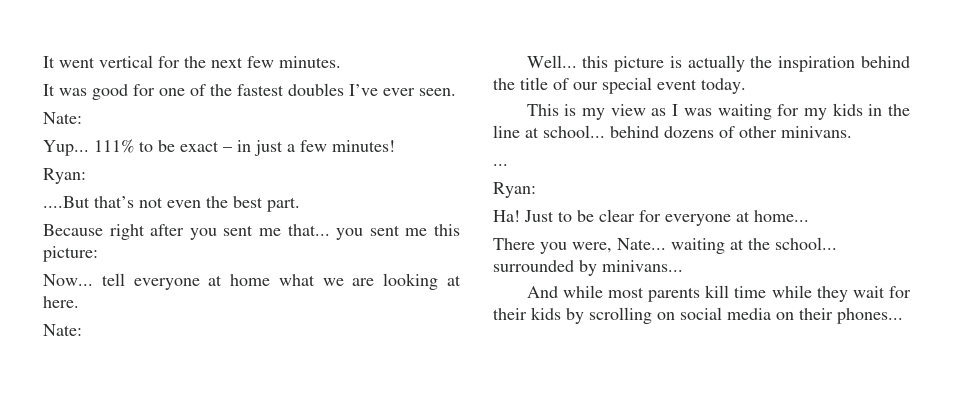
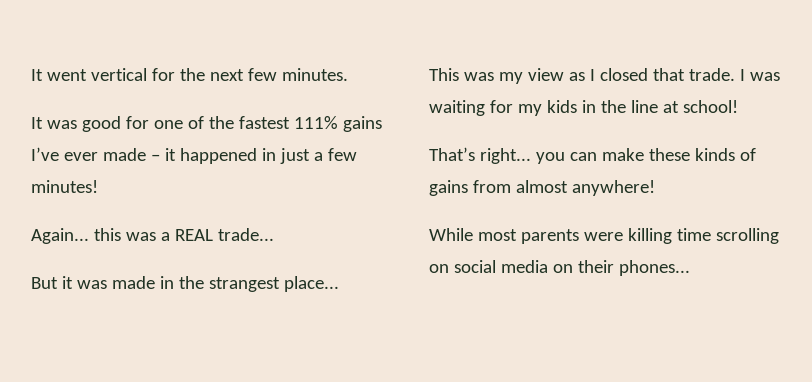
[288,83,456,96] [43,112,82,124] [43,139,232,156] doubles I’ve ever seen. // Nate: // Yup... 111% to be exact – -> [293,116,382,132] [31,147,257,164] 111% gains I’ve ever made – it happened
[43,168,86,184] [43,196,300,212] [43,224,461,240] [43,246,98,262] [43,273,461,290] [43,296,79,308] [43,324,82,336] [526,55,910,72] [493,77,746,94] Ryan: // ....But that’s not even the best part. // Because right after you sent me that... you sent me this picture: // Now... tell everyone at home what we are looking at here. // Nate: // Well... this picture is actually the inspiration behind the title of our special event today. -> [31,228,274,244] [31,276,339,292] Again... this was a REAL trade... // But it was made in the strangest place...
[564,104,577,116] is -> [463,72,494,81] was
(679, 110) none -> [599,68,745,81] closed that trade. I
[543,125,852,138] [493,164,508,166] [493,182,536,198] [493,209,809,226] [493,237,837,254] [493,260,683,276] [526,285,911,302] [493,307,584,324] school... behind dozens of other minivans. // ... // Ryan: // Ha! Just to be clear for everyone at home... // There you were, Nate... waiting at the school... surrounded by minivans... // And while most parents kill time while they wait for their kids by -> [682,100,738,113] [429,147,756,164] [429,180,655,196] [429,228,711,244] school! // That’s right... you can make these kinds of gains from almost anywhere! // While most parents were killing time

